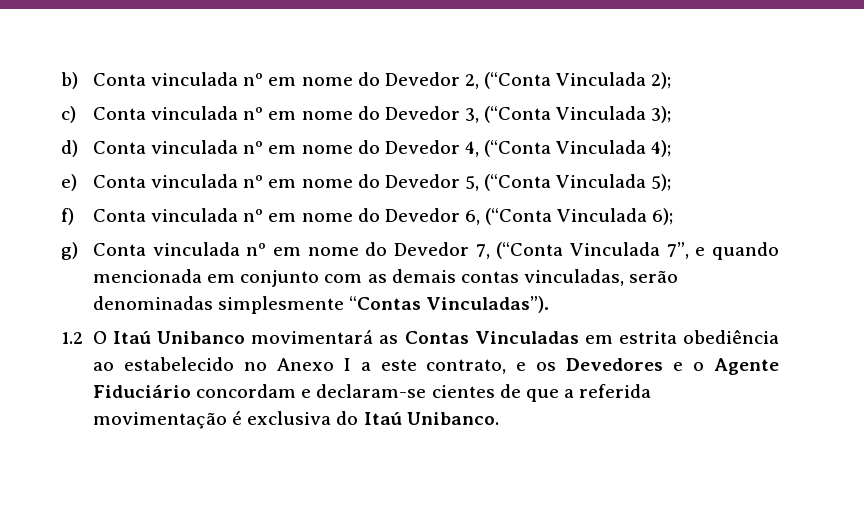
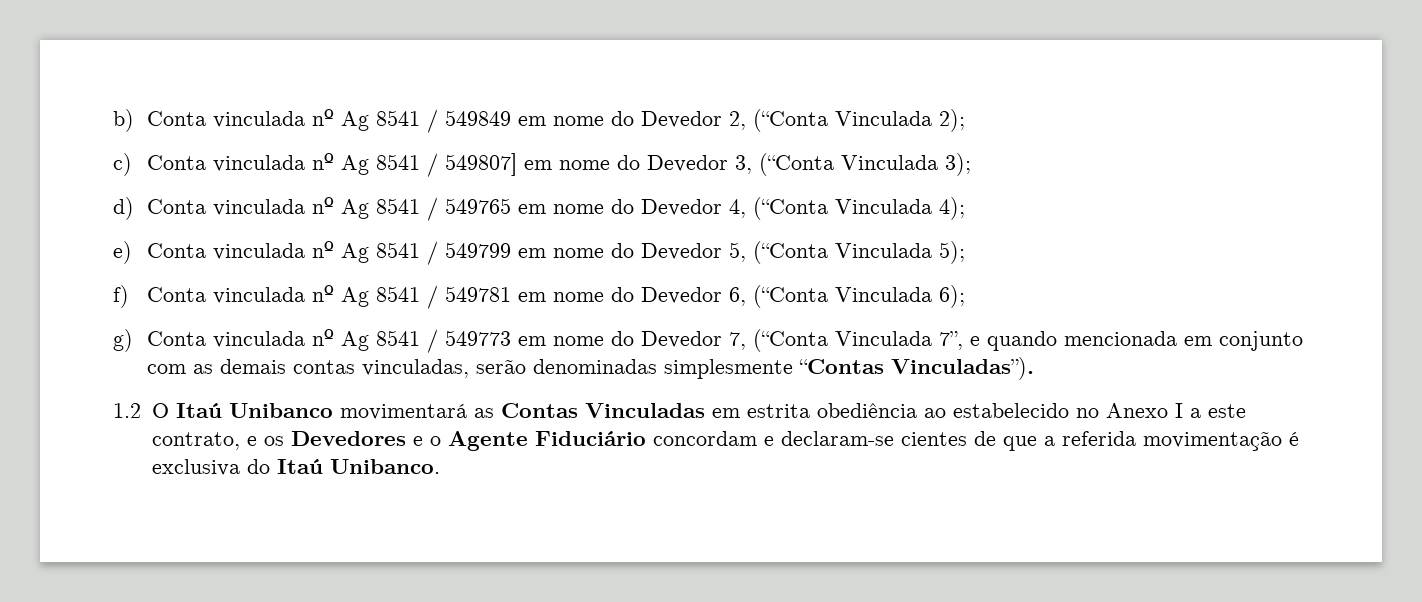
(264, 79) none -> [340,109,511,133] Ag 8541 / 549849
(264, 113) none -> [340,153,517,177] Ag 8541 / 549807]
(264, 147) none -> [340,197,511,221] Ag 8541 / 549765
(264, 181) none -> [340,241,511,265] Ag 8541 / 549799
(264, 215) none -> [340,285,511,309] Ag 8541 / 549781
(267, 249) none -> [340,329,511,353] Ag 8541 / 549773

